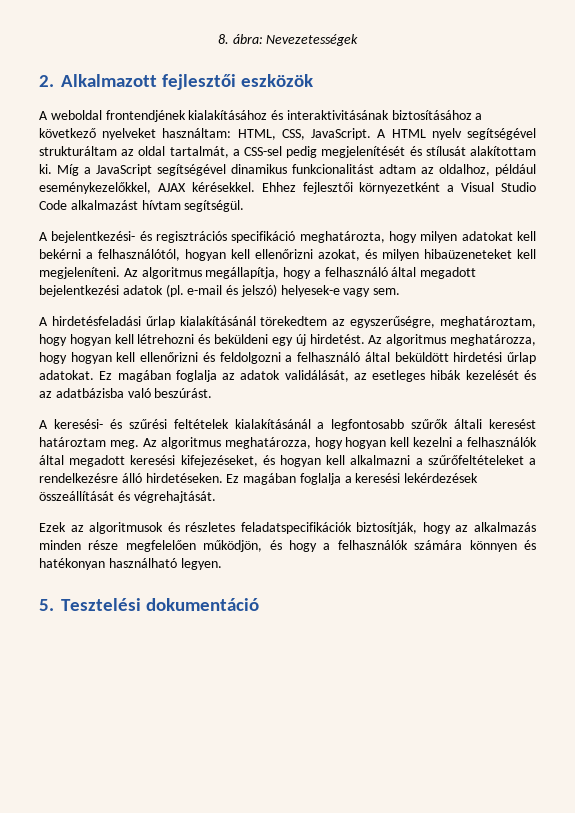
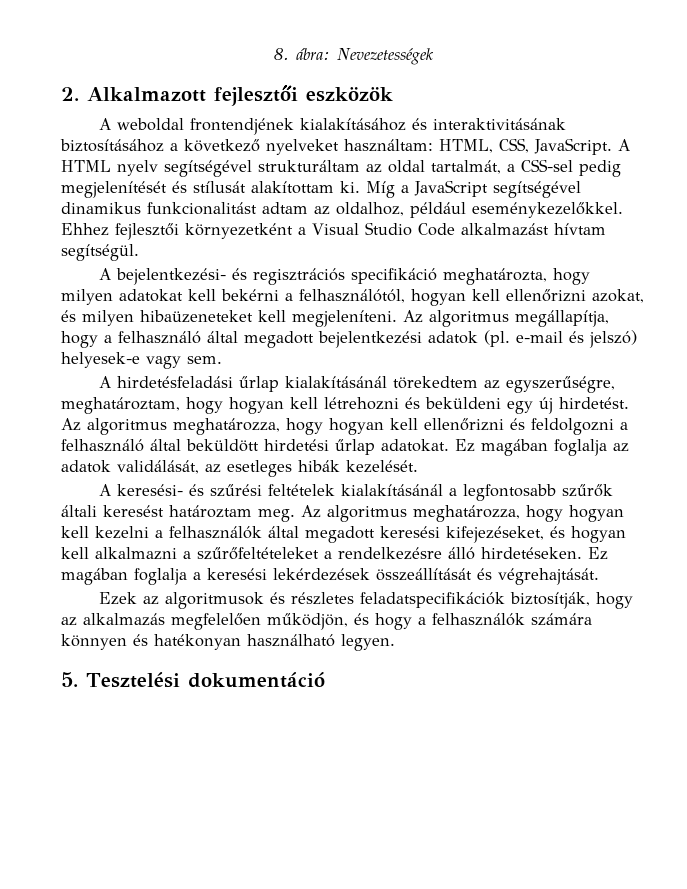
[39,182,255,194] eseménykezelőkkel, AJAX kérésekkel. -> [472,202,623,218] eseménykezelőkkel.
[465,370,536,380] [39,388,213,398] kezelését és az adatbázisba való beszúrást. -> [346,460,418,473] kezelését.
[39,540,119,550] minden része -> (165, 619) none

